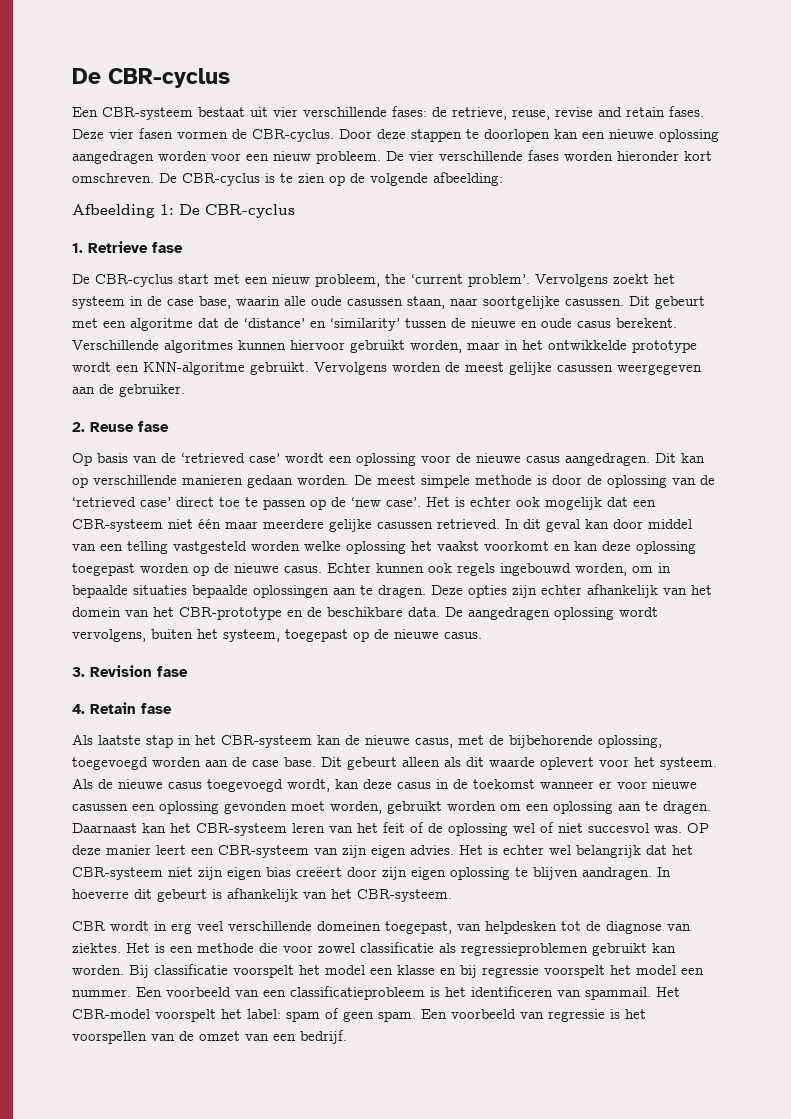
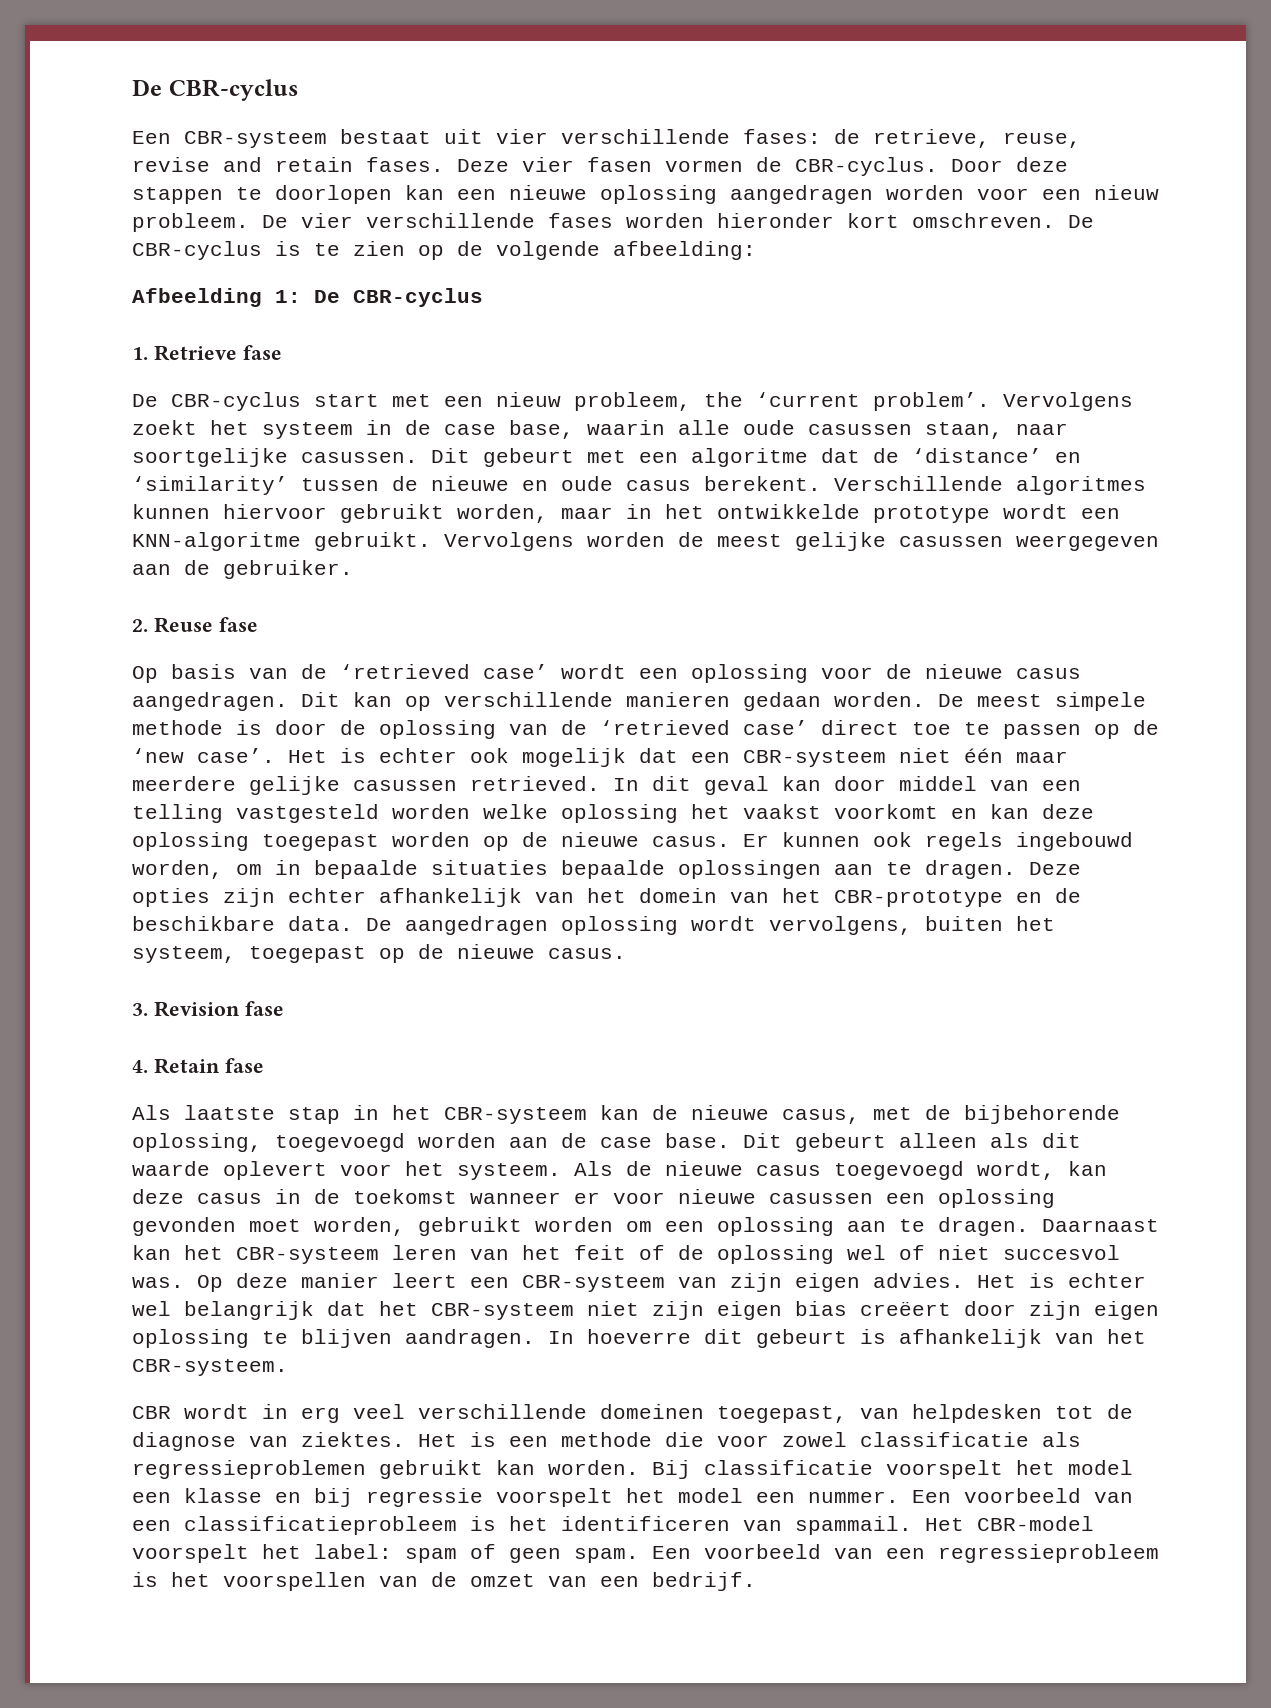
[327,563,371,573] Echter -> [743,834,769,847] Er
[687,823,709,833] OP -> [197,1275,223,1292] Op
[548,1009,605,1022] regressie -> [886,1544,1159,1563] een regressieprobleem

